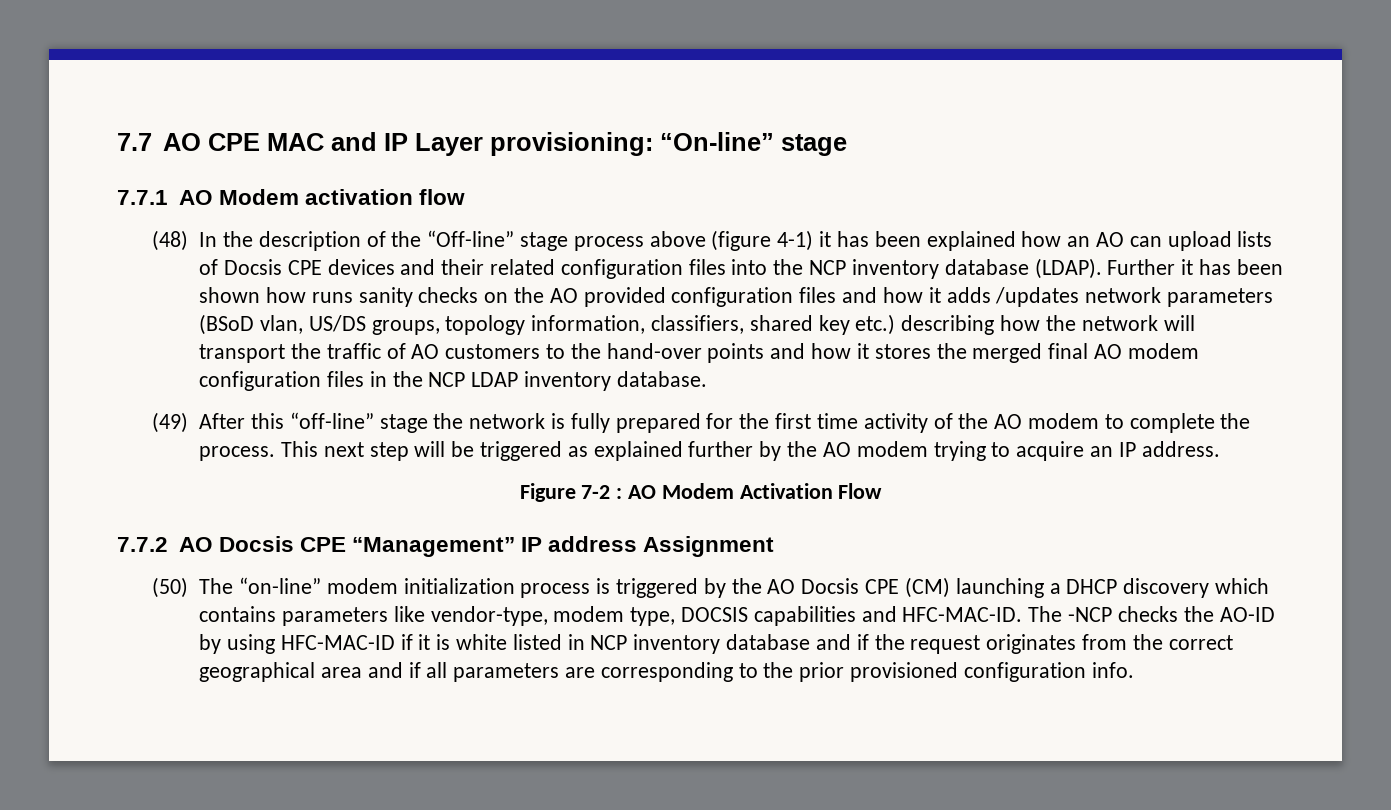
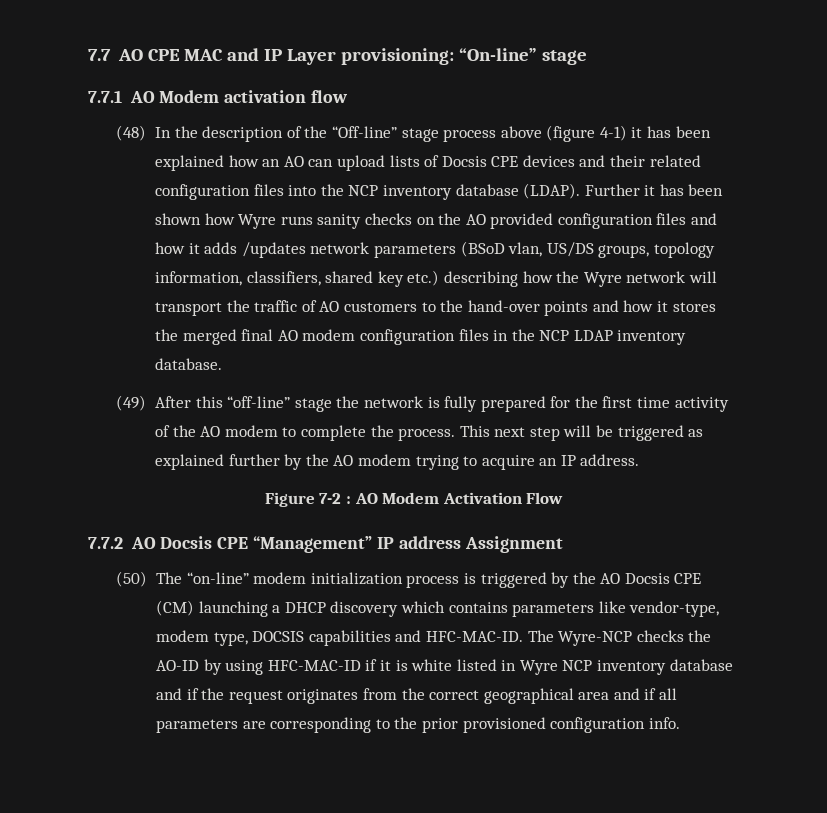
(307, 295) none -> [238,214,277,229] Wyre
(1076, 323) none -> [583,272,622,287] Wyre
[1068,607,1113,622] -NCP -> [558,631,633,646] Wyre-NCP
(585, 642) none -> [519,660,558,675] Wyre

